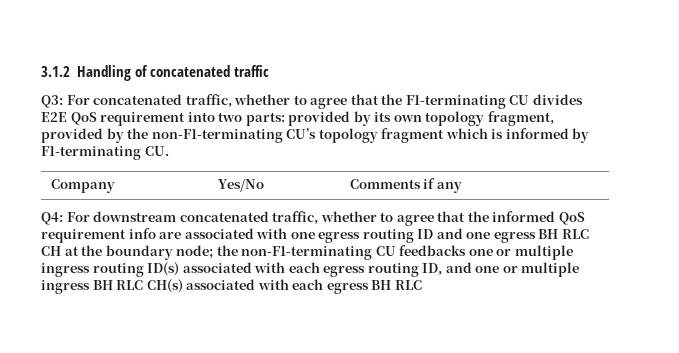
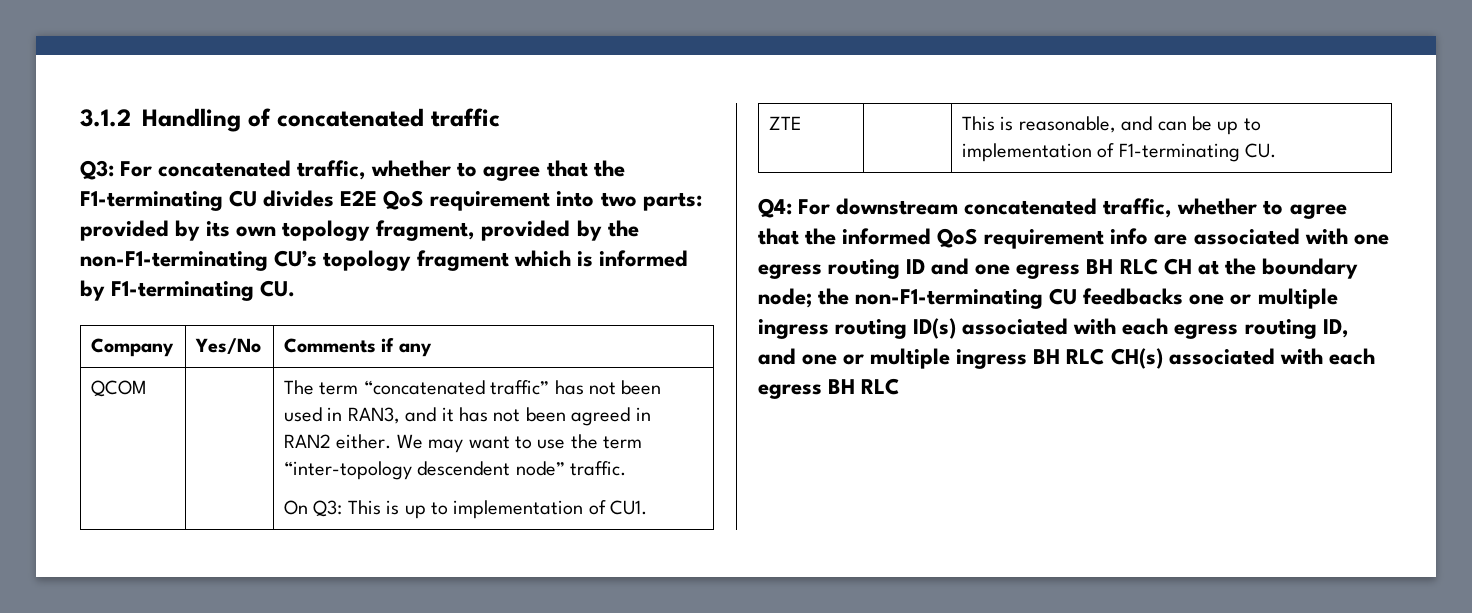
(462, 187) none -> [91,380,148,397] [284,380,662,395] [284,407,651,426] [284,434,643,453] [284,461,627,480] [284,500,648,519] [769,116,802,130] [962,116,1261,135] [962,143,1277,162] // QCOM | | The term “concatenated traffic” has not been used in RAN3, and it has not been agreed in RAN2 either. We may want to use the term “inter-topology descendent node” traffic. // On Q3: This is up to implementation of CU1. // ZTE | | This is reasonable, and can be up to implementation of F1-terminating CU.

